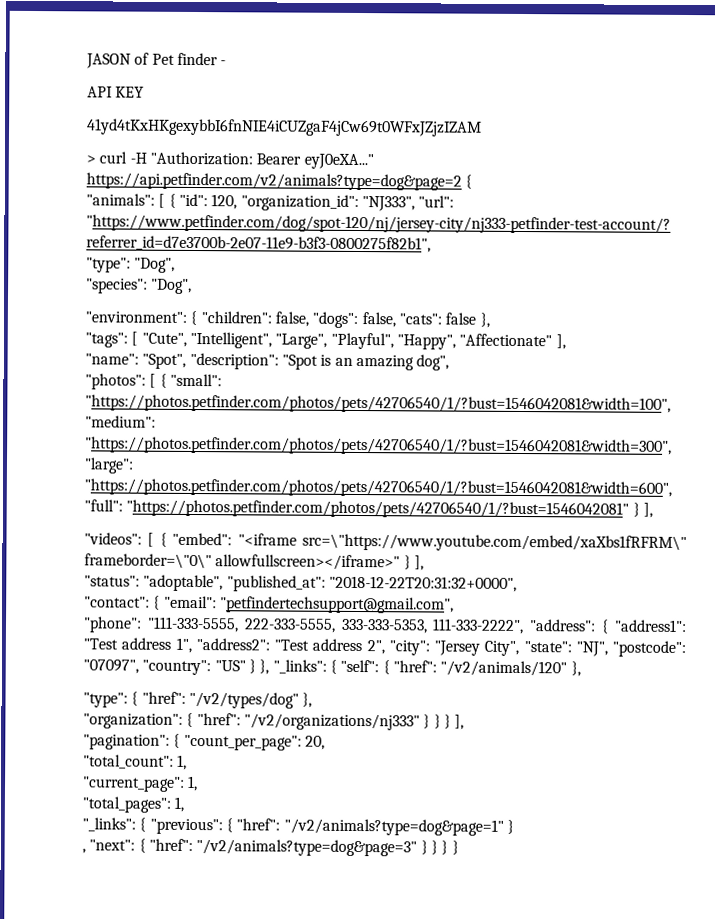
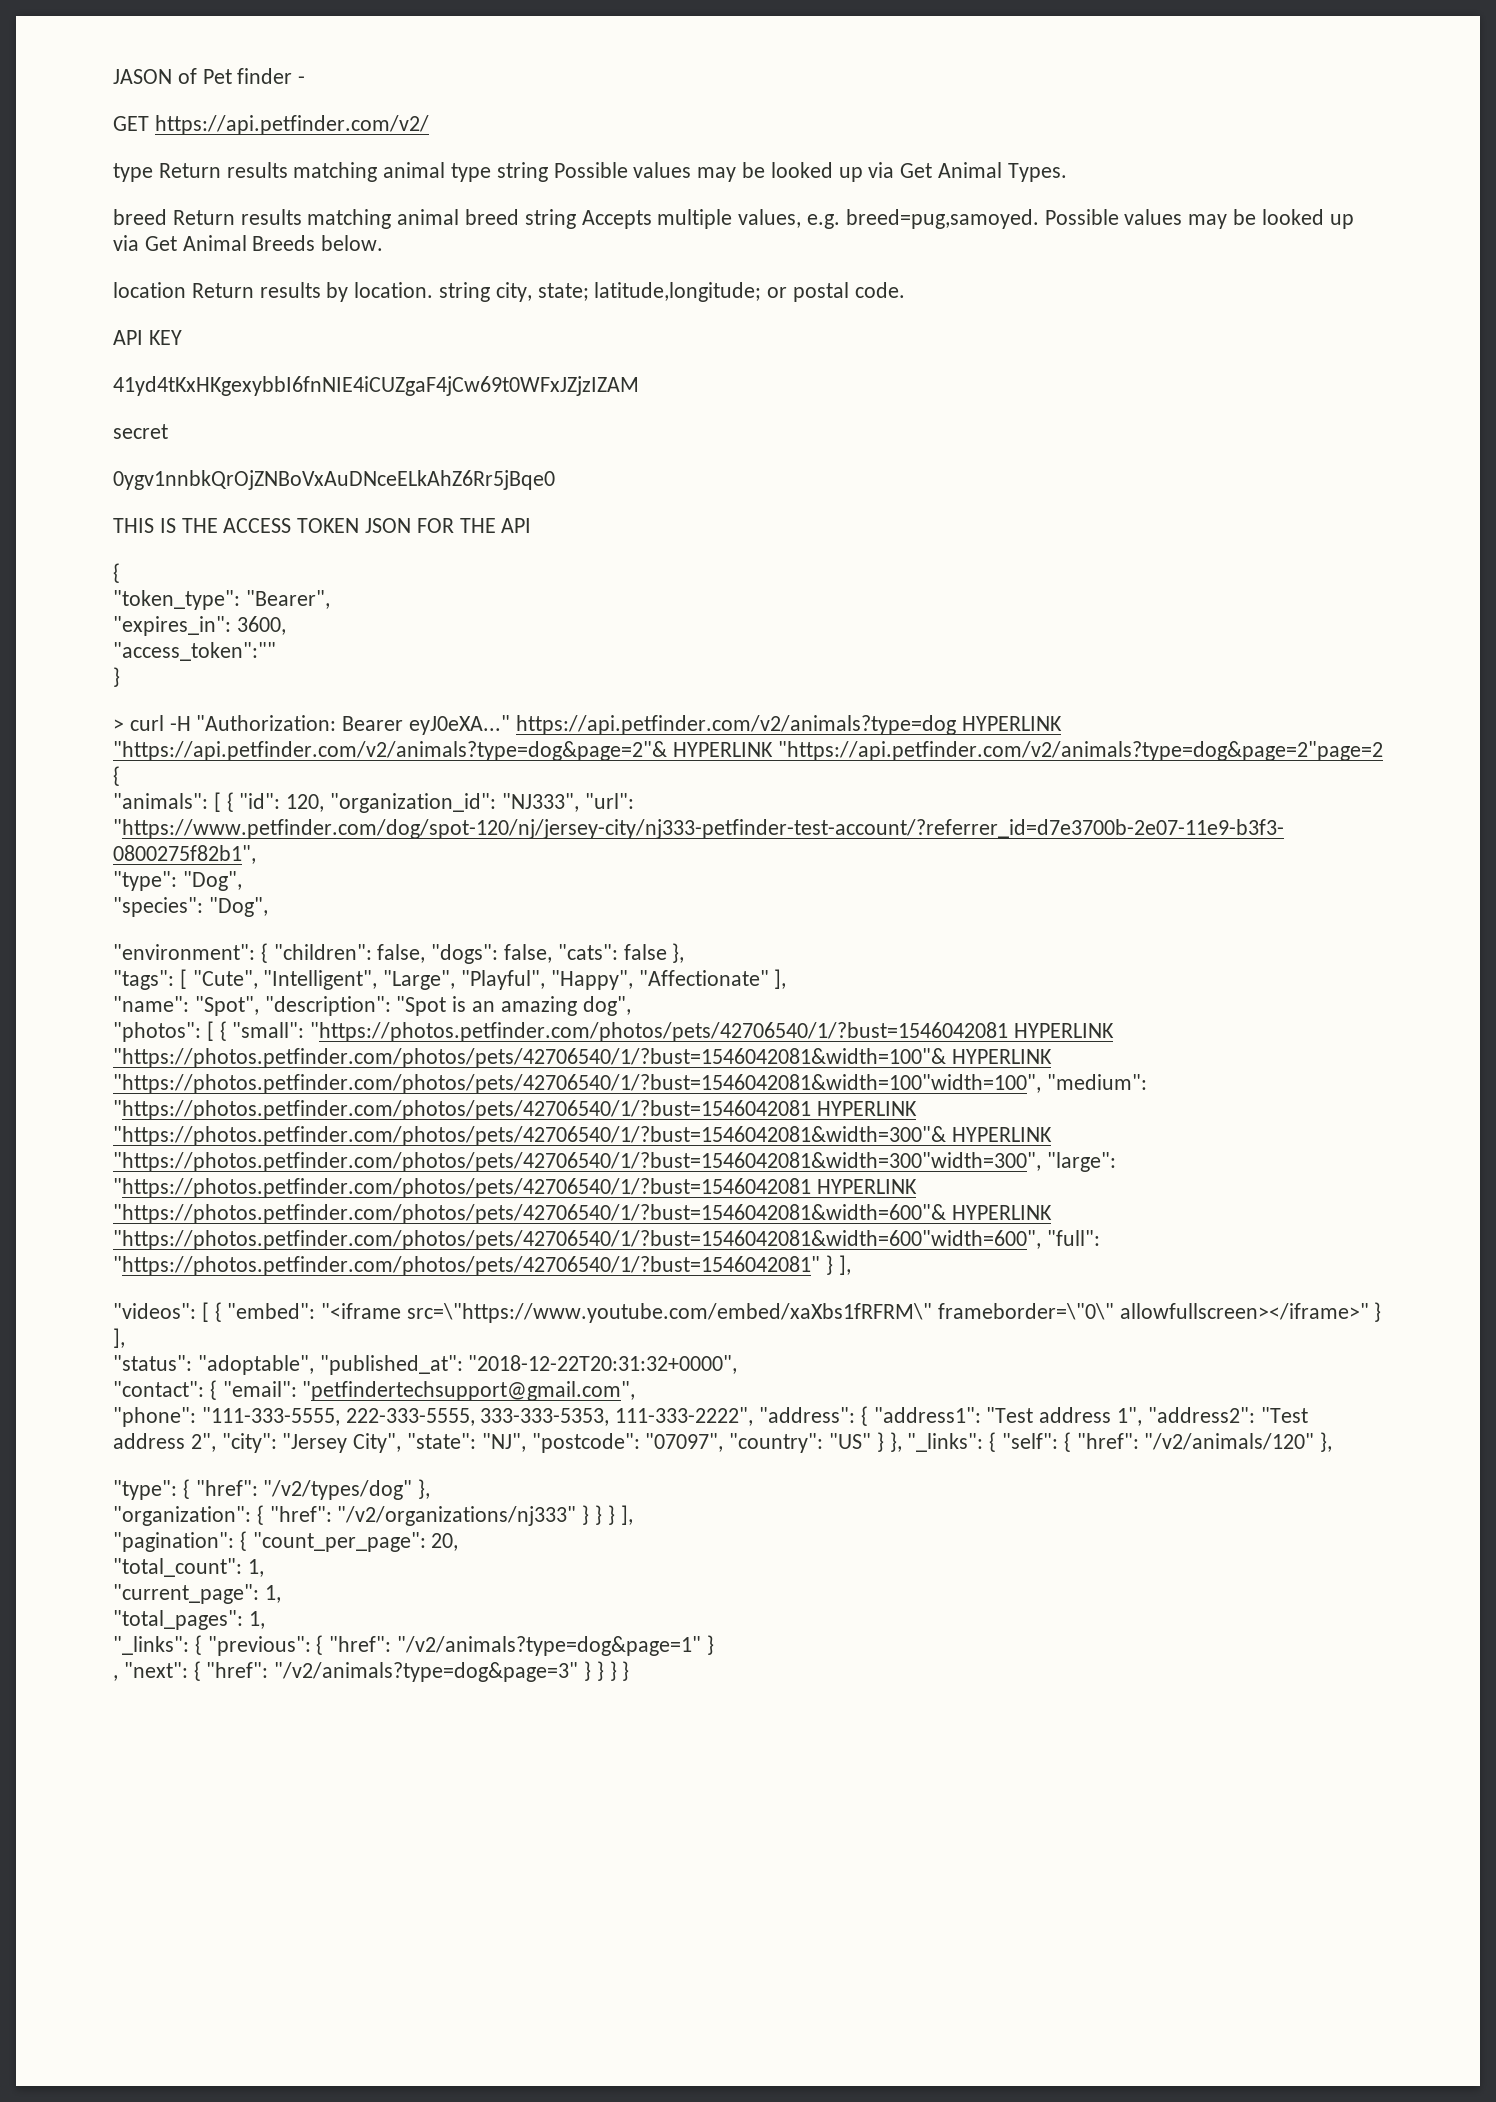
[87,86,145,98] [86,118,482,137] API KEY // 41yd4tKxHKgexybbI6fnNIE4iCUZgaF4jCw69t0WFxJZjzIZAM -> [113,115,429,135] [113,162,1067,182] [113,209,1354,229] [113,235,384,251] [113,282,905,302] [113,330,182,345] [113,376,639,396] [113,424,168,439] [113,470,555,490] [113,518,532,533] [113,563,120,583] [113,590,330,610] [113,616,286,636] [113,642,276,661] [113,667,120,687] GET https://api.petfinder.com/v2/ // type Return results matching animal type string Possible values may be looked up via Get Animal Types. // breed Return results matching animal breed string Accepts multiple values, e.g. breed=pug,samoyed. Possible values may be looked up via Get Animal Breeds below. // location Return results by location. string city, state; latitude,longitude; or postal code. // API KEY // 41yd4tKxHKgexybbI6fnNIE4iCUZgaF4jCw69t0WFxJZjzIZAM // secret // 0ygv1nnbkQrOjZNBoVxAuDNceELkAhZ6Rr5jBqe0 // THIS IS THE ACCESS TOKEN JSON FOR THE API // { // "token_type": "Bearer", // "expires_in": 3600, // "access_token":"" // }
[86,172,462,191] https://api.petfinder.com/v2/animals?type=dog&page=2 -> [515,715,1062,735] [113,741,1383,761] https://api.petfinder.com/v2/animals?type=dog HYPERLINK "https://api.petfinder.com/v2/animals?type=dog&page=2"& HYPERLINK "https://api.petfinder.com/v2/animals?type=dog&page=2"page=2
[85,394,671,414] [85,415,156,428] [85,436,672,456] [84,457,134,474] [84,478,672,498] "https://photos.petfinder.com/photos/pets/42706540/1/?bust=1546042081&width=100", "medium": "https://photos.petfinder.com/photos/pets/42706540/1/?bust=1546042081&width=300", "large": "https://photos.petfinder.com/photos/pets/42706540/1/?bust=1546042081&width=600", -> [310,1022,1115,1042] [113,1048,1052,1068] [113,1074,1147,1094] [113,1100,917,1120] [113,1126,1052,1146] [113,1152,1116,1172] [113,1178,917,1198] [113,1204,1052,1224] [113,1230,1041,1250] "https://photos.petfinder.com/photos/pets/42706540/1/?bust=1546042081 HYPERLINK "https://photos.petfinder.com/photos/pets/42706540/1/?bust=1546042081&width=100"& HYPERLINK "https://photos.petfinder.com/photos/pets/42706540/1/?bust=1546042081&width=100"width=100", "medium": "https://photos.petfinder.com/photos/pets/42706540/1/?bust=1546042081 HYPERLINK "https://photos.petfinder.com/photos/pets/42706540/1/?bust=1546042081&width=300"& HYPERLINK "https://photos.petfinder.com/photos/pets/42706540/1/?bust=1546042081&width=300"width=300", "large": "https://photos.petfinder.com/photos/pets/42706540/1/?bust=1546042081 HYPERLINK "https://photos.petfinder.com/photos/pets/42706540/1/?bust=1546042081&width=600"& HYPERLINK "https://photos.petfinder.com/photos/pets/42706540/1/?bust=1546042081&width=600"width=600",

